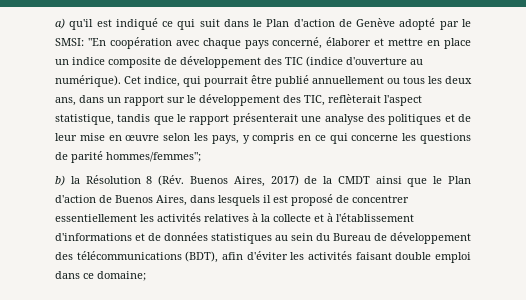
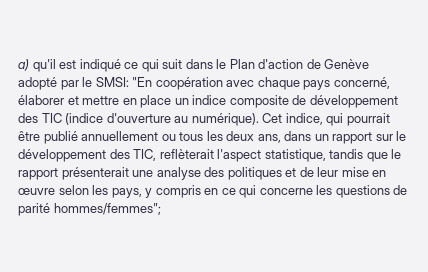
[55,175,471,187] [55,194,409,206] [55,213,414,222] [55,232,471,244] [55,251,472,263] [55,271,146,281] // b) la Résolution 8 (Rév. Buenos Aires, 2017) de la CMDT ainsi que le Plan d'action de Buenos Aires, dans lesquels il est proposé de concentrer essentiellement les activités relatives à la collecte et à l'établissement d'informations et de données statistiques au sein du Bureau de développement des télécommunications (BDT), afin d'éviter les activités faisant double emploi dans ce domaine; -> (161, 209) none

